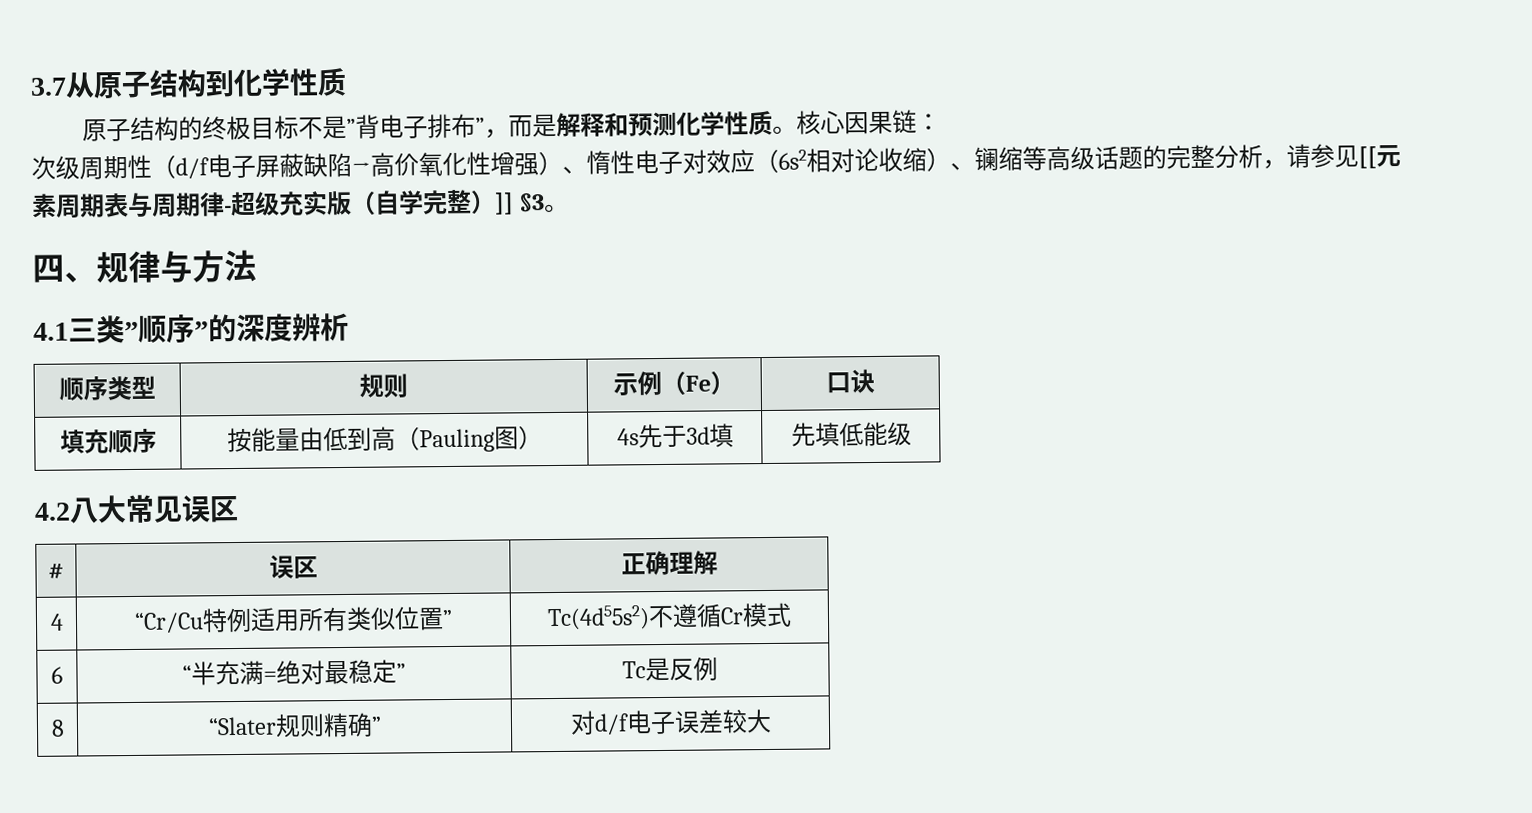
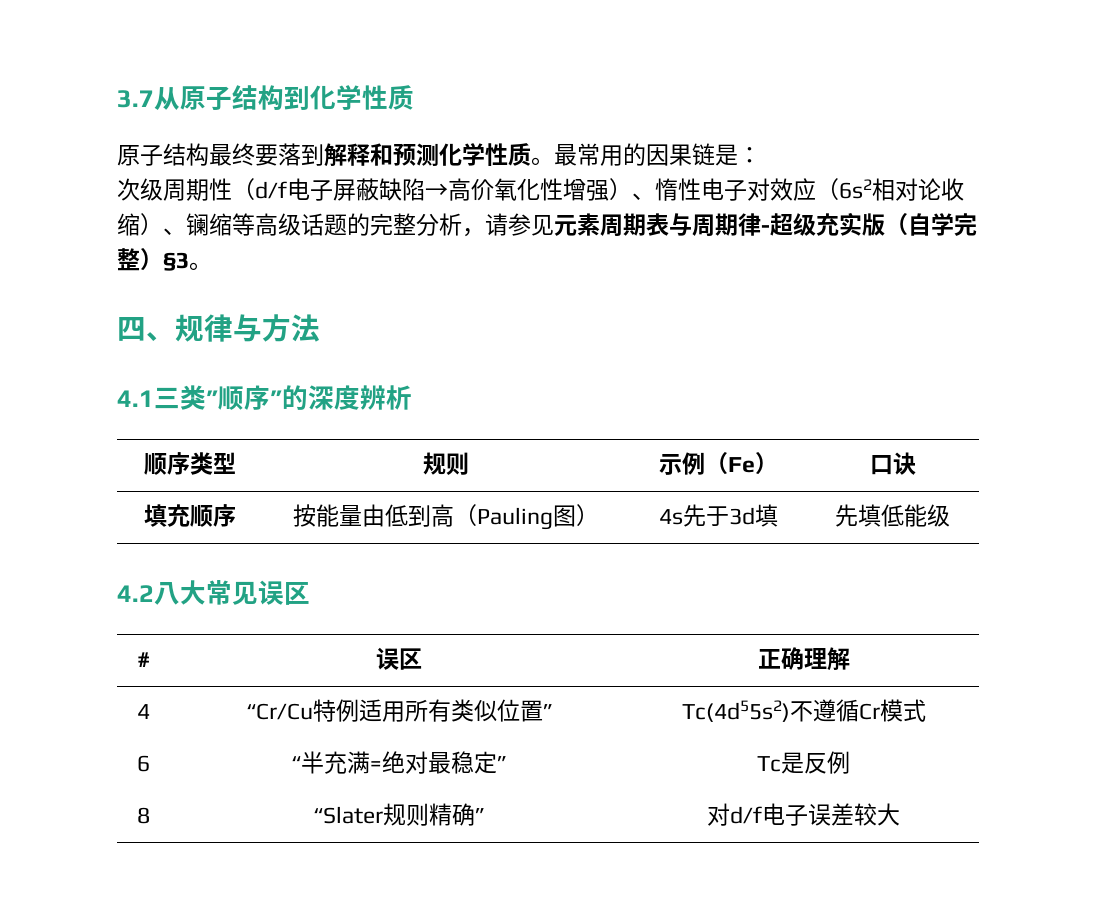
[178,113,558,141] 的终极目标不是”背电子排布”，而是 -> [209,143,324,166] 最终要落到
[796,109,918,135] 核心因果链 -> [554,143,738,166] 最常用的因果链是
[1358,146,1377,169] [[ -> (554, 225) none
[494,192,514,215] ]] -> (163, 259) none

